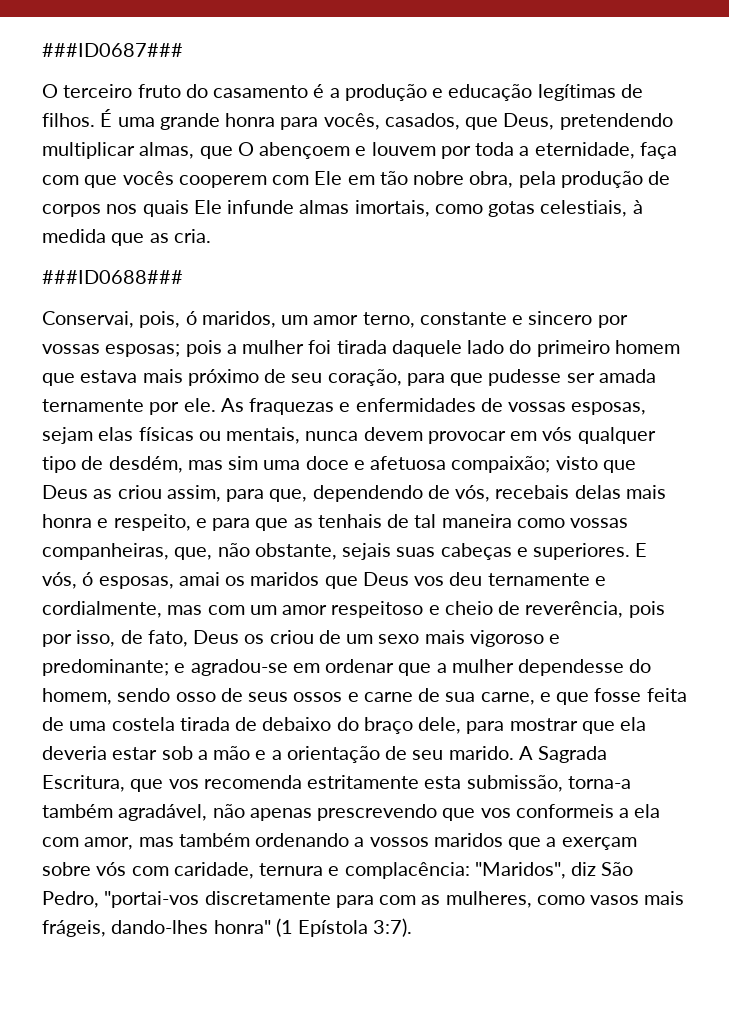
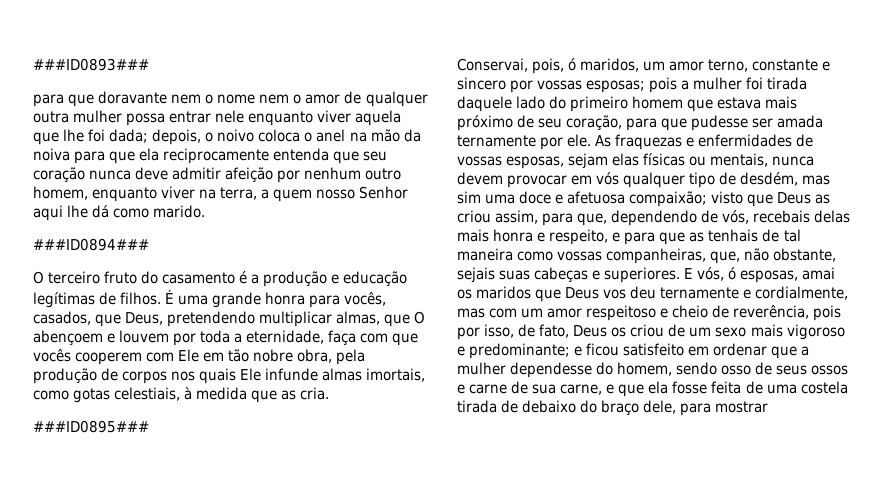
[42,43,183,57] ###ID0687### -> [33,58,149,71] [33,91,428,107] [33,110,402,126] [33,129,421,145] [33,148,388,164] [33,167,402,183] [33,186,409,202] [33,205,206,221] [33,238,149,251] ###ID0893### // para que doravante nem o nome nem o amor de qualquer outra mulher possa entrar nele enquanto viver aquela que lhe foi dada; depois, o noivo coloca o anel na mão da noiva para que ela reciprocamente entenda que seu coração nunca deve admitir afeição por nenhum outro homem, enquanto viver na terra, a quem nosso Senhor aqui lhe dá como marido. // ###ID0894###
[42,270,183,284] ###ID0688### -> [33,420,149,433] ###ID0895###
[190,659,288,676] agradou-se -> [586,343,685,356] ficou satisfeito
(590, 698) none -> [648,381,669,394] ela
[581,717,647,734] [42,746,608,763] [42,775,631,792] [42,804,661,821] [42,833,637,850] [42,862,634,879] [42,891,685,908] [42,918,413,937] que ela deveria estar sob a mão e a orientação de seu marido. A Sagrada Escritura, que vos recomenda estritamente esta submissão, torna-a também agradável, não apenas prescrevendo que vos conformeis a ela com amor, mas também ordenando a vossos maridos que a exerçam sobre vós com caridade, ternura e complacência: "Maridos", diz São Pedro, "portai-vos discretamente para com as mulheres, como vasos mais frágeis, dando-lhes honra" (1 Epístola 3:7). -> (769, 407) none

